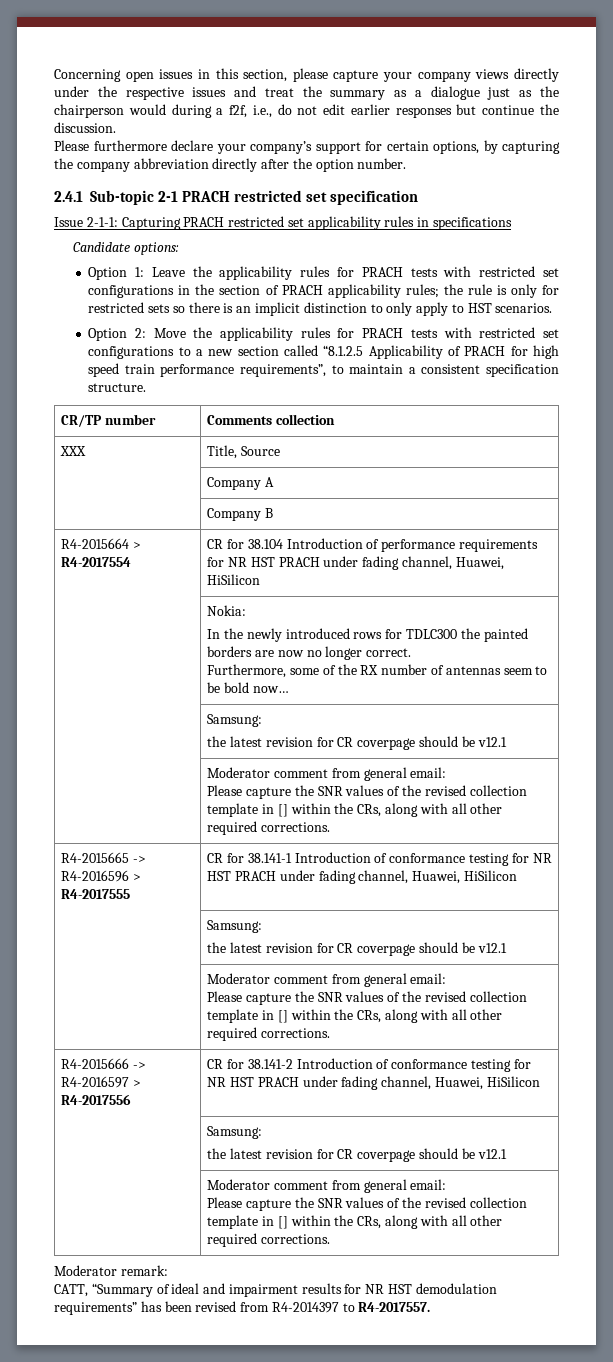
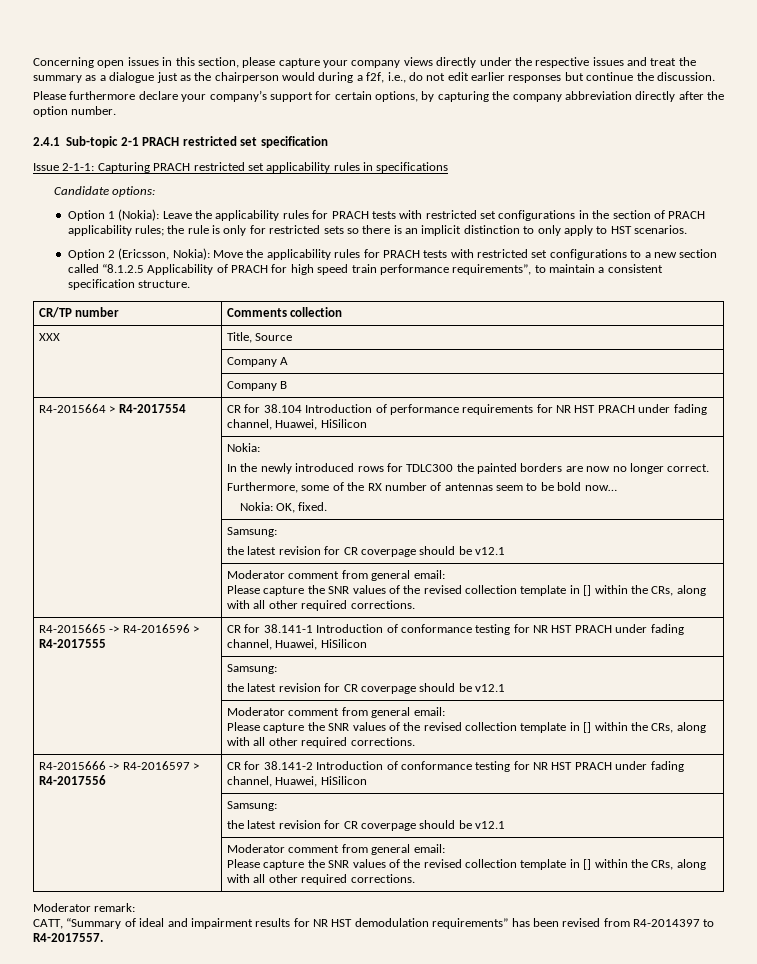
[135,267,145,277] 1: -> [107,209,160,221] 1 (Nokia):
[134,328,146,338] 2: -> [107,248,210,260] 2 (Ericsson, Nokia):
(289, 689) none -> [239,502,328,513] // Nokia: OK, fixed.

